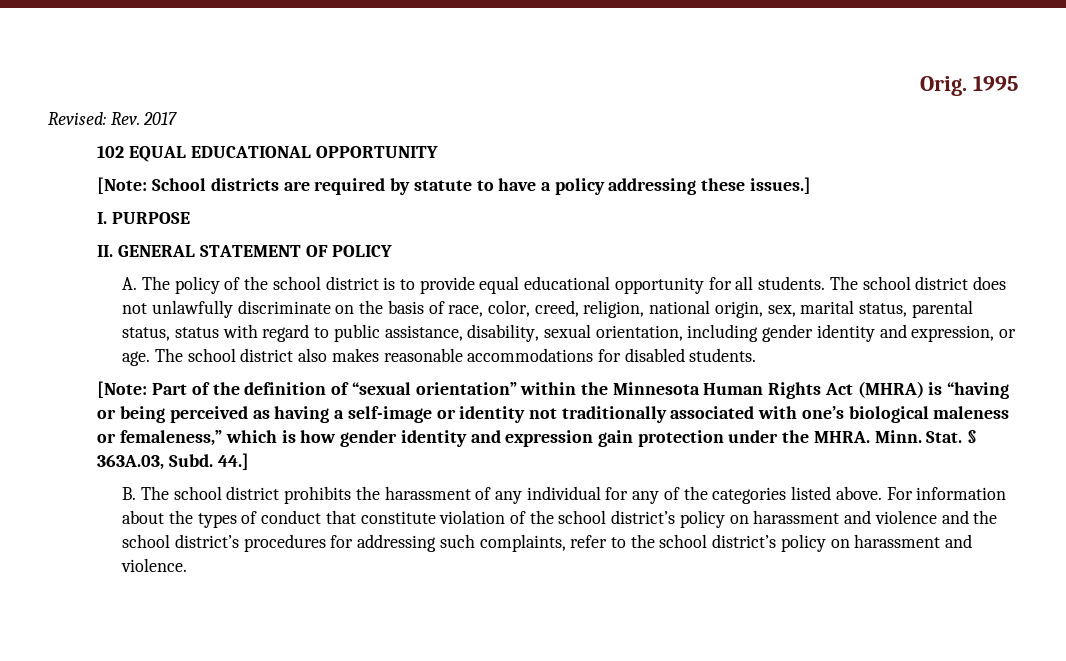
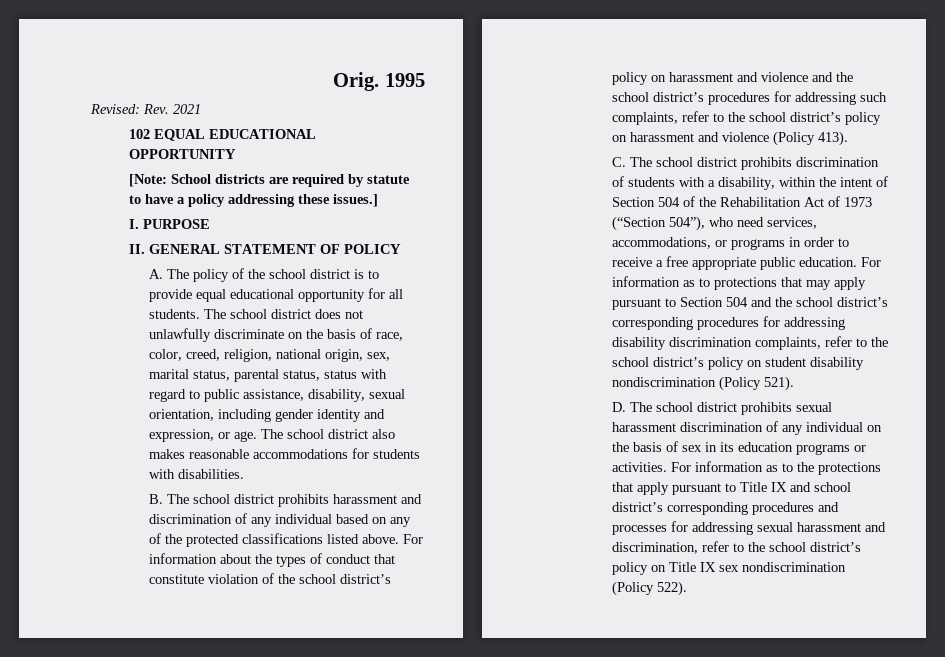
[143,112,178,125] 2017 -> [173,104,201,114] 2021
[624,348,757,362] [97,381,1010,399] [97,406,1010,423] [97,430,978,447] [97,453,249,470] disabled students. // [Note: Part of the definition of “sexual orientation” within the Minnesota Human Rights Act (MHRA) is “having or being perceived as having a self-image or identity not traditionally associated with one’s biological maleness or femaleness,” which is how gender identity and expression gain protection under the MHRA. Minn. Stat. § 363A.03, Subd. 44.] -> [372,449,420,459] [148,469,244,479] students with disabilities.
[355,486,629,504] the harassment of any individual for -> [332,494,422,504] [148,513,387,527] harassment and discrimination of any individual based on
[712,487,787,504] categories -> [185,533,323,547] protected classifications
[121,558,188,572] violence. -> [721,131,848,146] [611,157,879,170] [611,176,888,190] [611,196,872,207] [611,216,817,231] [611,237,849,250] [611,256,881,270] [611,276,866,290] [611,297,888,310] [611,316,845,330] [611,336,888,350] [611,357,864,370] [611,376,794,391] [611,402,832,415] [611,421,882,435] [611,441,866,455] [611,461,881,475] [611,482,851,495] [611,502,839,515] [611,521,886,535] [611,541,861,554] [611,562,846,575] [611,581,687,596] violence (Policy 413). // C. The school district prohibits discrimination of students with a disability, within the intent of Section 504 of the Rehabilitation Act of 1973 (“Section 504”), who need services, accommodations, or programs in order to receive a free appropriate public education. For information as to protections that may apply pursuant to Section 504 and the school district’s corresponding procedures for addressing disability discrimination complaints, refer to the school district’s policy on student disability nondiscrimination (Policy 521). // D. The school district prohibits sexual harassment discrimination of any individual on the basis of sex in its education programs or activities. For information as to the protections that apply pursuant to Title IX and school district’s corresponding procedures and processes for addressing sexual harassment and discrimination, refer to the school district’s policy on Title IX sex nondiscrimination (Policy 522).

